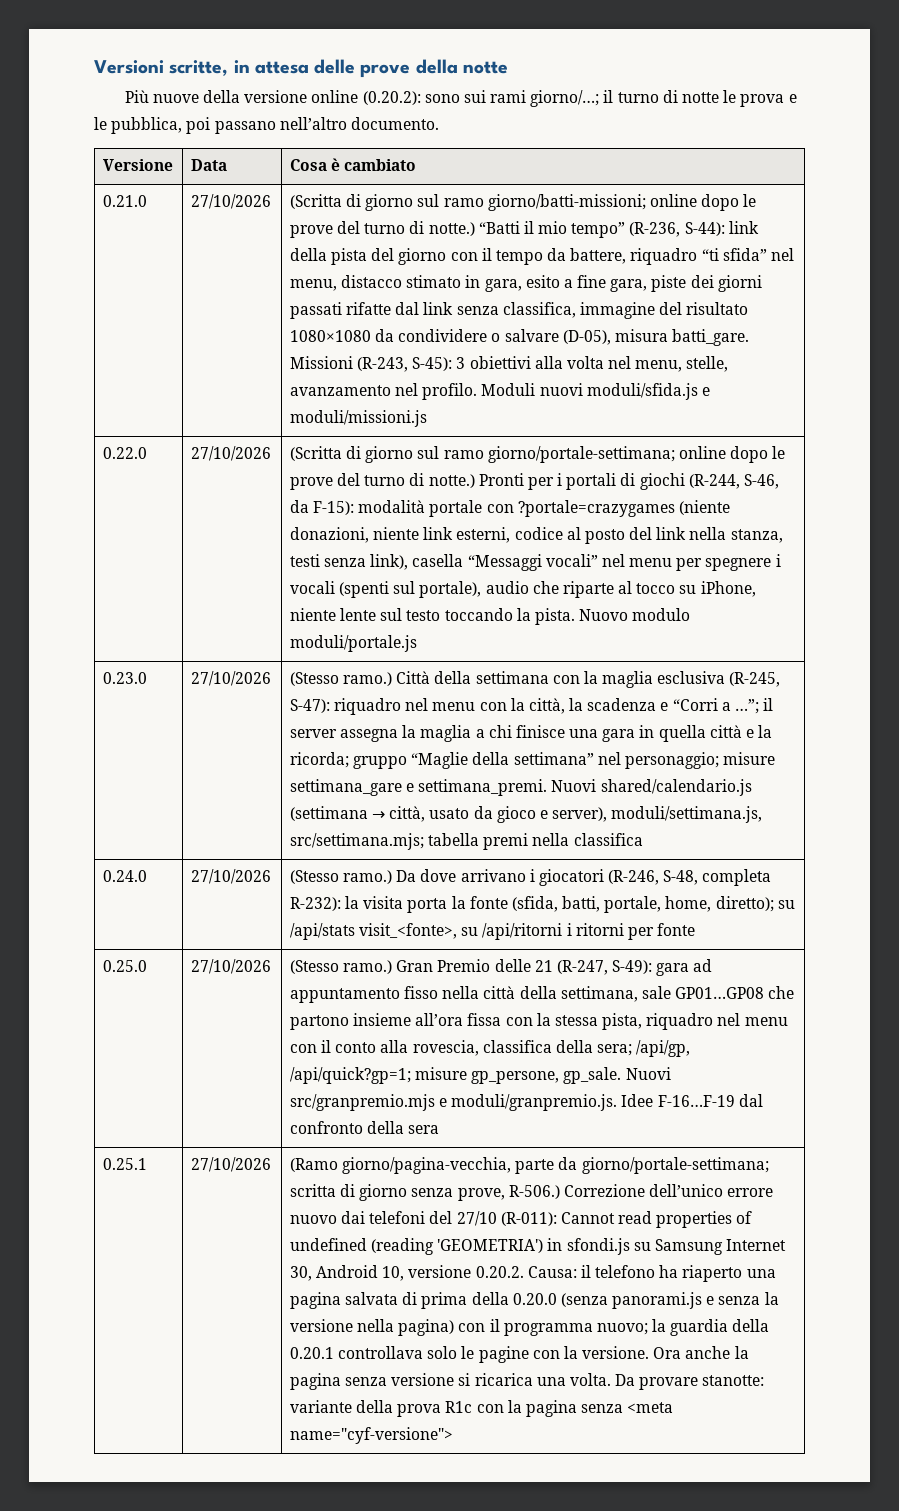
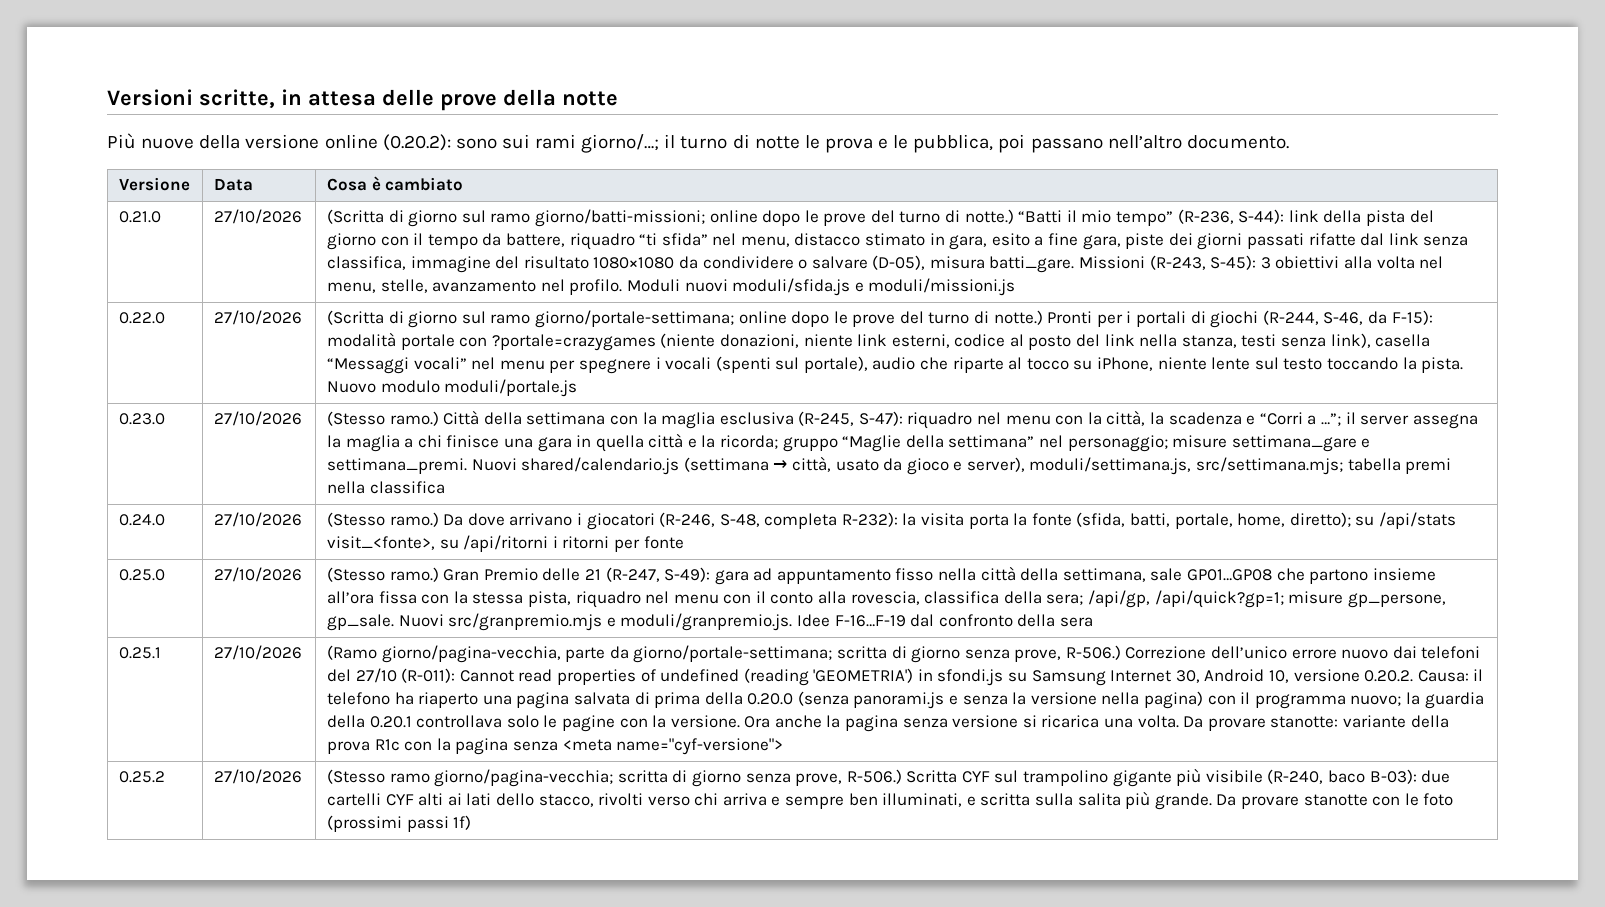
(453, 1435) none -> [118,771,165,783] [213,769,302,784] [326,768,1451,787] [326,791,1454,810] [326,815,472,832] // 0.25.2 | 27/10/2026 | (Stesso ramo giorno/pagina-vecchia; scritta di giorno senza prove, R-506.) Scritta CYF sul trampolino gigante più visibile (R-240, baco B-03): due cartelli CYF alti ai lati dello stacco, rivolti verso chi arriva e sempre ben illuminati, e scritta sulla salita più grande. Da provare stanotte con le foto (prossimi passi 1f)

